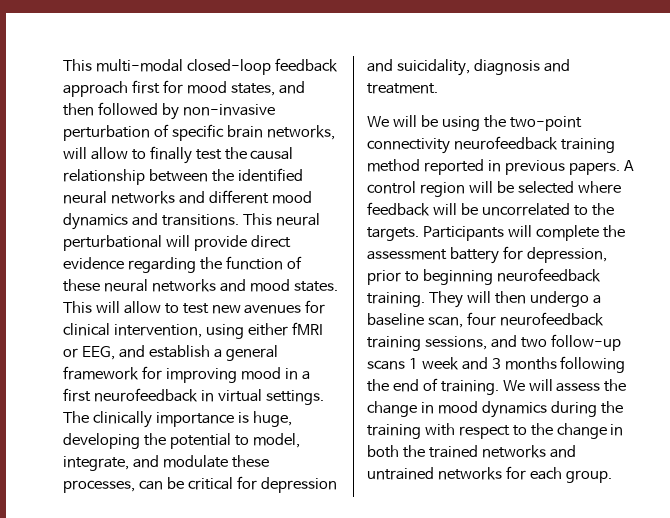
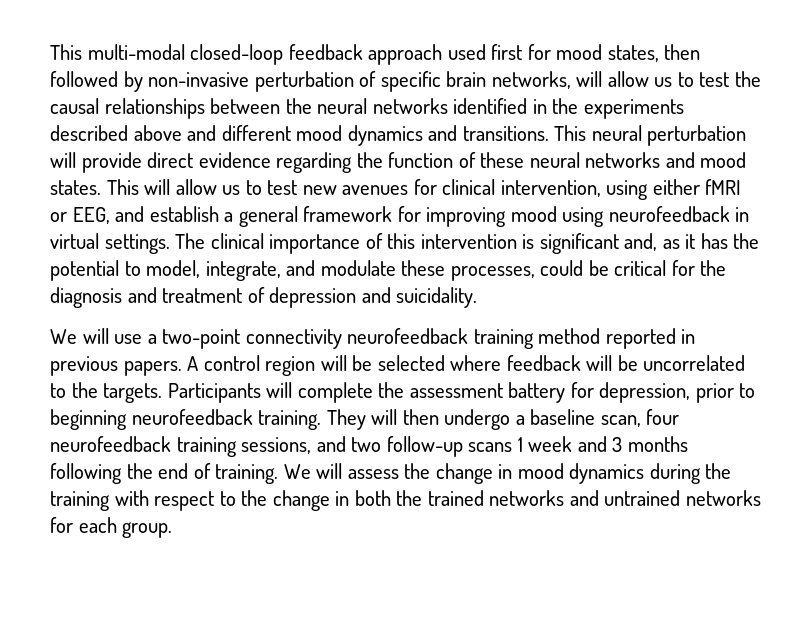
(128, 89) none -> [447,44,486,60] used
[278,81,305,94] and -> (659, 53) none
[131,146,192,164] to finally -> [654,72,694,87] us to
[63,169,145,185] relationship -> [104,98,205,119] relationships
[237,168,303,182] [63,191,175,204] identified neural networks -> [317,98,684,119] [50,125,182,141] neural networks identified in the experiments described above
[63,235,162,251] perturbational -> [647,125,747,146] perturbation
(161, 307) none -> [222,185,241,195] us
[284,368,310,380] [63,388,91,402] in a first -> [562,207,605,227] using
[92,411,292,428] [63,433,140,449] clinically importance is huge, developing -> [210,233,728,254] clinical importance of this intervention is significant and, as it has
[138,480,163,490] can -> [540,260,584,276] could
[260,477,337,493] [367,59,570,76] [367,83,438,94] [367,115,506,131] depression and suicidality, diagnosis and treatment. // We will be using the -> [700,260,727,276] [50,287,478,308] [50,328,157,344] the diagnosis and treatment of depression and suicidality. // We will use a

